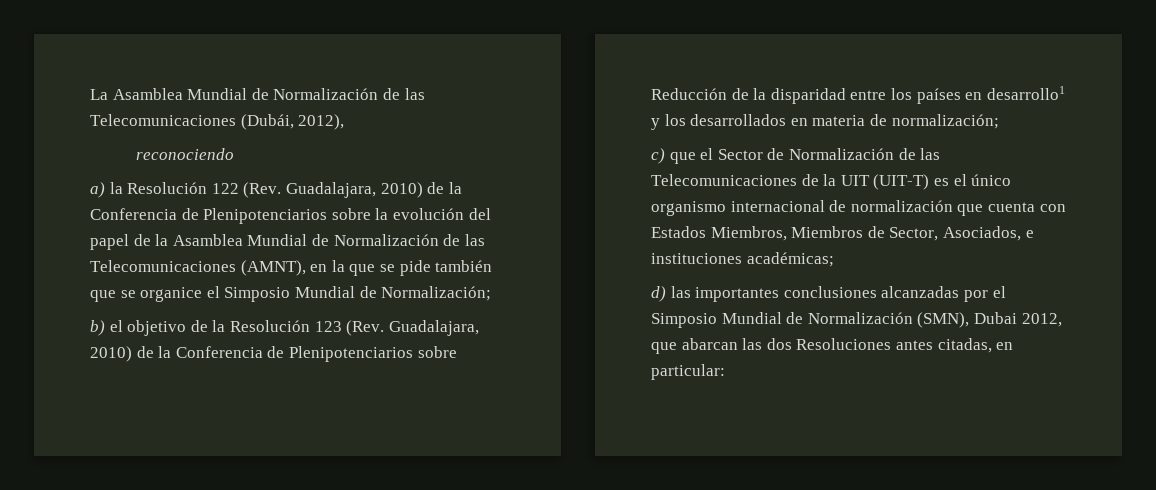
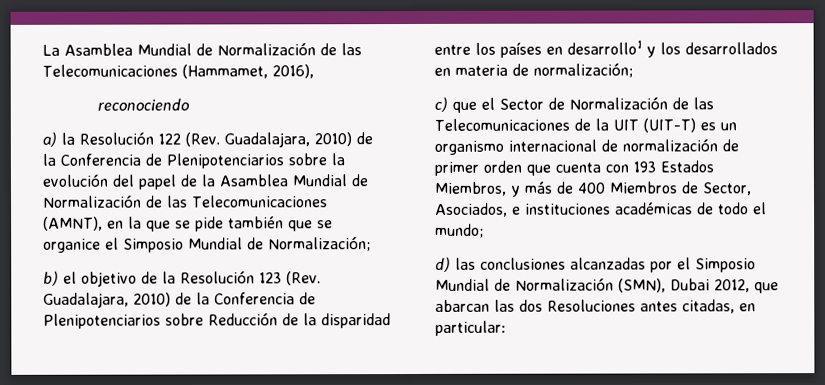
[240,114,345,130] (Dubái, 2012), -> [181,64,314,79] (Hammamet, 2016),
[953,174,1012,186] el único -> [719,122,737,131] un
(953, 206) none -> [722,139,739,152] [434,160,522,176] de primer orden
(1066, 208) none -> [633,161,656,173] 193
(787, 233) none -> [510,181,606,197] y más de 400
[746,252,834,267] académicas; -> [615,202,767,215] [435,223,484,238] académicas de todo el mundo;
[695,287,780,302] importantes -> (476, 263) none

